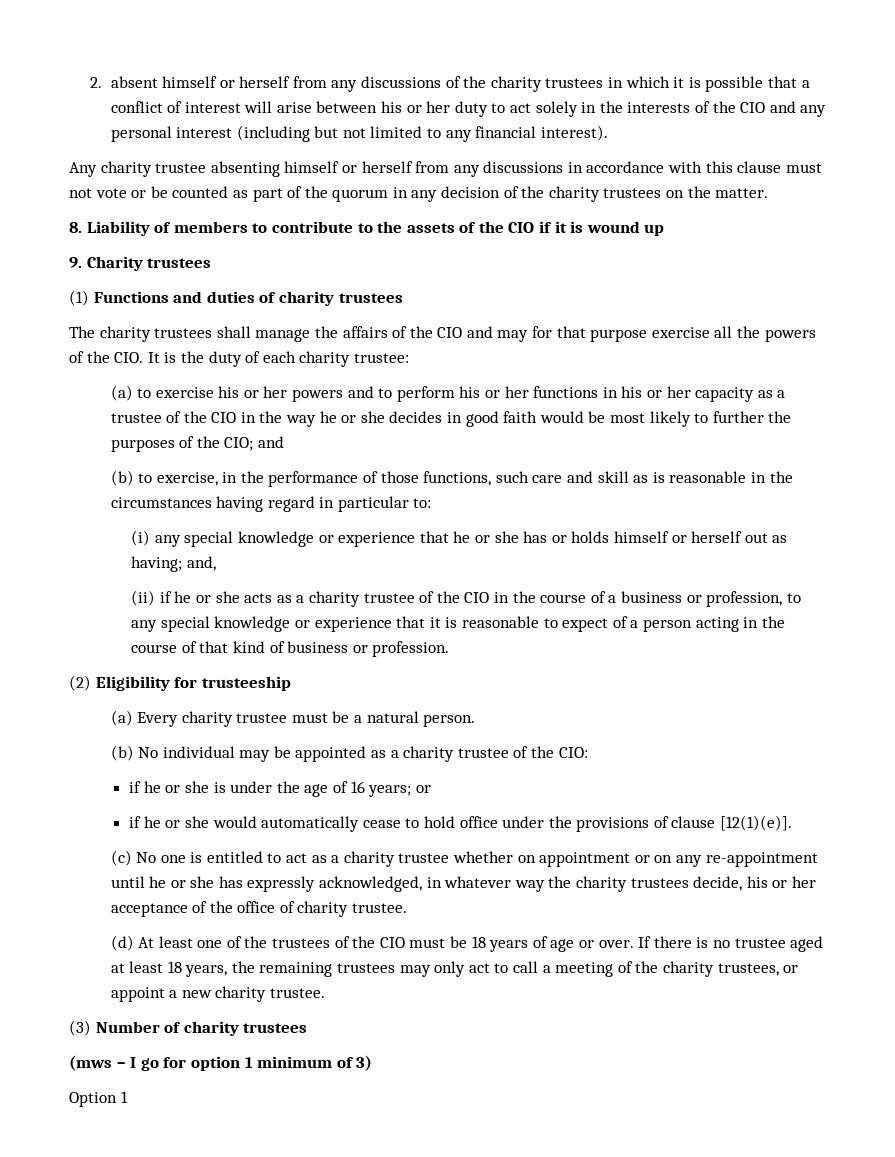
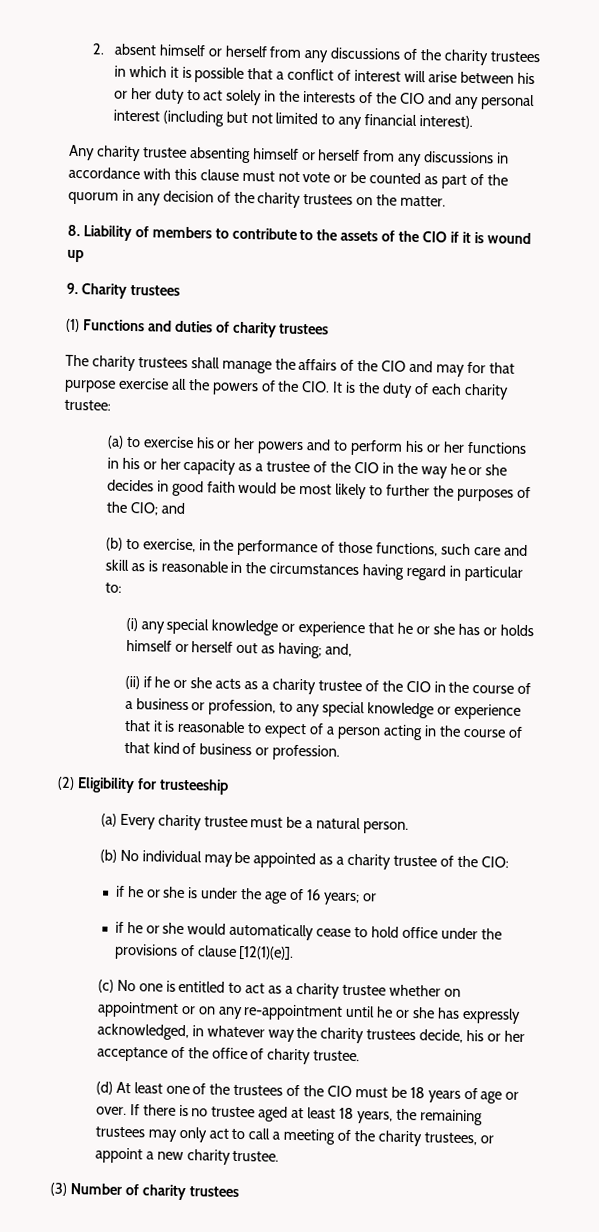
[69,1055,373,1071] [69,1091,128,1107] // (mws – I go for option 1 minimum of 3) // Option 1 -> (239, 1192) none

